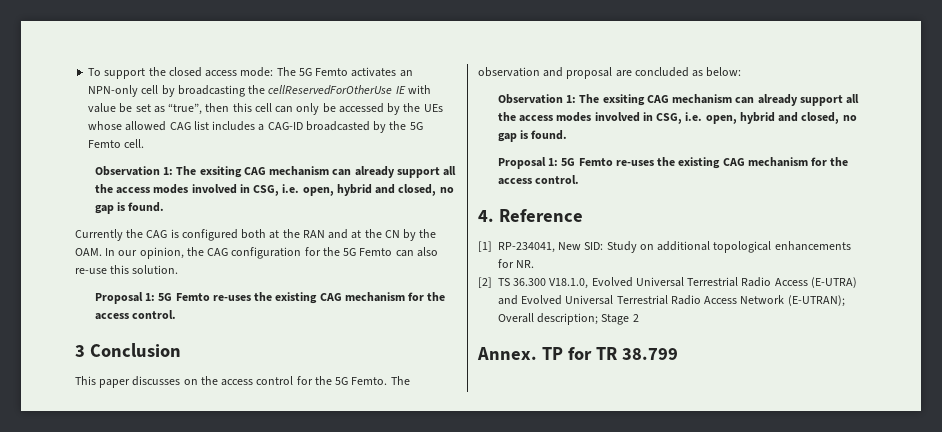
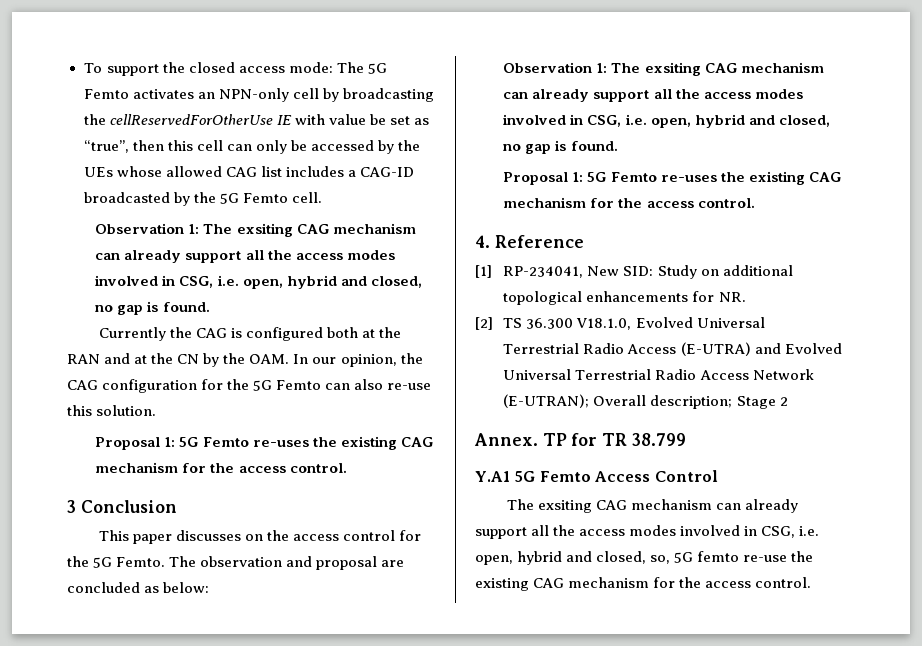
(678, 354) none -> [475,470,718,482] [506,499,798,513] [475,525,820,539] [475,551,814,565] [475,577,812,591] // Y.A1 5G Femto Access Control // The exsiting CAG mechanism can already support all the access modes involved in CSG, i.e. open, hybrid and closed, so, 5G femto re-use the existing CAG mechanism for the access control.

